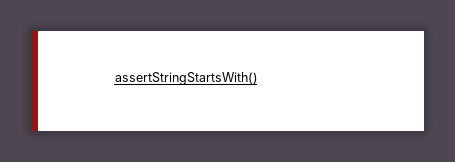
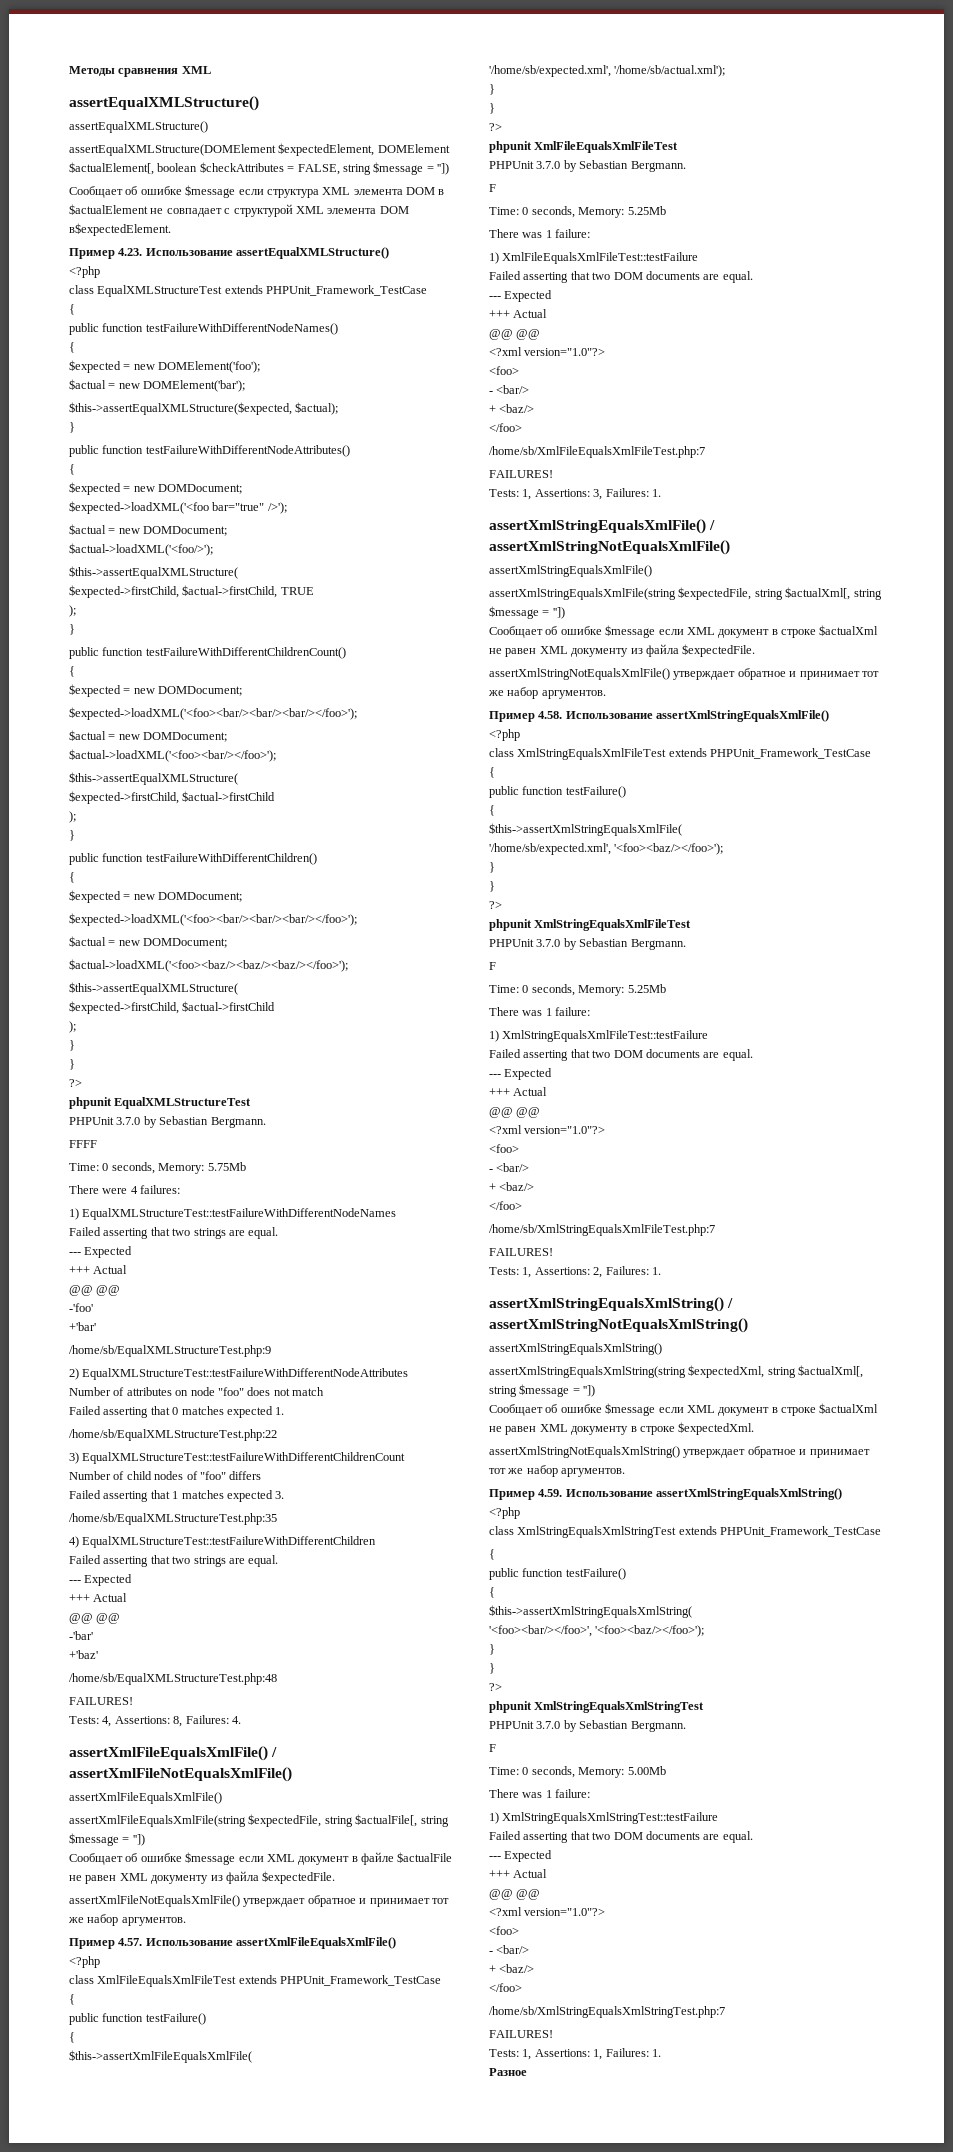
[114,72,258,85] assertStringStartsWith() -> [69,66,211,77] [69,96,259,111] [69,121,208,133] [69,143,450,156] [69,162,449,175] [69,185,445,198] [69,204,409,217] [69,223,171,236] [69,247,390,259] [69,266,100,278] [69,285,428,297] [69,304,75,315] [69,323,338,335] [69,342,75,353] [69,360,261,373] [69,379,246,392] [69,402,339,415] [69,422,75,433] [69,445,350,457] [69,464,75,475] [69,482,243,495] [69,501,287,514] [69,524,228,536] [69,543,213,556] [69,566,238,579] [69,585,314,598] [69,605,76,617] [69,624,75,635] [69,647,346,659] [69,666,75,677] [69,684,243,697] [69,707,357,720] [69,730,228,742] [69,749,276,762] [69,772,238,785] [69,791,276,804] [69,811,76,823] [69,830,75,841] [69,853,317,865] [69,872,75,883] [69,890,243,903] [69,913,357,926] [69,936,228,948] [69,959,348,972] [69,982,238,995] [69,1001,276,1014] [69,1021,76,1033] [69,1040,75,1051] [69,1059,75,1070] [69,1079,82,1087] [69,1097,252,1109] [69,1116,266,1128] [69,1140,97,1148] [69,1162,246,1174] [69,1185,181,1194] [69,1208,397,1220] [69,1227,279,1239] [69,1246,133,1258] [69,1265,128,1274] [69,1285,121,1296] [69,1303,93,1312] [69,1322,96,1331] [69,1345,271,1357] [69,1368,409,1380] [69,1387,324,1396] [69,1406,285,1418] [69,1429,277,1441] [69,1452,406,1464] [69,1471,262,1480] [69,1490,285,1502] [69,1513,277,1525] [69,1536,377,1548] [69,1555,279,1567] [69,1574,133,1586] [69,1593,128,1602] [69,1613,121,1624] [69,1631,93,1640] [69,1650,98,1659] [69,1673,277,1685] [69,1697,133,1705] [69,1715,241,1727] [69,1746,278,1761] [69,1767,292,1782] [69,1792,222,1804] [69,1814,449,1827] [69,1833,145,1846] [69,1852,453,1865] [69,1871,336,1884] [69,1895,449,1907] [68,1914,186,1926] [69,1937,397,1949] [69,1956,100,1968] [69,1975,442,1987] [69,1994,75,2005] [69,2013,206,2025] [69,2032,75,2043] [69,2050,252,2063] [489,65,726,77] [489,84,495,95] [489,103,495,114] [489,123,502,131] [489,141,679,153] [489,160,686,172] [489,184,496,192] [489,206,666,218] [489,229,591,238] [489,252,699,264] [489,271,753,283] [489,290,553,302] [489,309,548,318] [489,329,541,340] [489,347,606,356] [489,366,519,375] [489,385,530,394] [489,404,535,413] [489,423,522,432] [489,446,705,458] [489,470,553,478] [489,488,661,500] [489,519,716,534] [489,540,730,555] [489,565,652,577] [489,587,882,600] [489,606,565,619] [489,625,879,638] [489,644,756,657] [489,668,879,680] [488,687,606,699] [489,710,830,722] [489,729,520,741] [489,748,872,760] [489,767,495,778] [489,786,626,798] [489,805,495,816] [489,823,682,836] [489,843,724,855] [489,862,495,873] [489,881,495,892] [489,901,502,909] [489,919,692,931] [489,938,686,950] [489,962,496,970] [489,984,666,996] [489,1007,591,1016] [489,1030,709,1042] [489,1049,753,1061] [489,1068,553,1080] [489,1087,548,1096] [489,1107,541,1118] [489,1125,606,1134] [489,1144,519,1153] [489,1163,530,1172] [489,1182,535,1191] [489,1201,522,1210] [489,1224,715,1236] [489,1248,553,1256] [489,1266,661,1278] [489,1297,734,1312] [489,1318,748,1333] [489,1343,662,1355] [489,1365,864,1378] [489,1384,596,1397] [489,1403,879,1416] [489,1422,755,1435] [489,1446,870,1458] [489,1465,626,1477] [489,1488,843,1500] [489,1507,520,1519] [489,1526,882,1538] [489,1549,495,1560] [489,1568,626,1580] [489,1587,495,1598] [489,1605,692,1618] [489,1625,705,1637] [489,1644,495,1655] [489,1663,495,1674] [489,1683,502,1691] [489,1701,705,1713] [489,1720,686,1732] [489,1744,496,1752] [489,1766,666,1778] [489,1789,591,1798] [489,1812,719,1824] [489,1831,753,1843] [489,1850,553,1862] [489,1869,548,1878] [489,1889,541,1900] [489,1907,606,1916] [489,1926,519,1935] [489,1945,530,1954] [489,1964,535,1973] [489,1983,522,1992] [489,2006,725,2018] [489,2030,553,2038] [489,2048,661,2060] [489,2068,527,2076] Методы сравнения XML // assertEqualXMLStructure() // assertEqualXMLStructure() // assertEqualXMLStructure(DOMElement $expectedElement, DOMElement $actualElement[, boolean $checkAttributes = FALSE, string $message = '']) // Сообщает об ошибке $message если структура XML элемента DOM в $actualElement не совпадает с структурой XML элемента DOM в$expectedElement. // Пример 4.23. Использование assertEqualXMLStructure() // <?php // class EqualXMLStructureTest extends PHPUnit_Framework_TestCase // { // public function testFailureWithDifferentNodeNames() // { // $expected = new DOMElement('foo'); // $actual = new DOMElement('bar'); // $this->assertEqualXMLStructure($expected, $actual); // } // public function testFailureWithDifferentNodeAttributes() // { // $expected = new DOMDocument; // $expected->loadXML('<foo bar="true" />'); // $actual = new DOMDocument; // $actual->loadXML('<foo/>'); // $this->assertEqualXMLStructure( // $expected->firstChild, $actual->firstChild, TRUE // ); // } // public function testFailureWithDifferentChildrenCount() // { // $expected = new DOMDocument; // $expected->loadXML('<foo><bar/><bar/><bar/></foo>'); // $actual = new DOMDocument; // $actual->loadXML('<foo><bar/></foo>'); // $this->assertEqualXMLStructure( // $expected->firstChild, $actual->firstChild // ); // } // public function testFailureWithDifferentChildren() // { // $expected = new DOMDocument; // $expected->loadXML('<foo><bar/><bar/><bar/></foo>'); // $actual = new DOMDocument; // $actual->loadXML('<foo><baz/><baz/><baz/></foo>'); // $this->assertEqualXMLStructure( // $expected->firstChild, $actual->firstChild // ); // } // } // ?> // phpunit EqualXMLStructureTest // PHPUnit 3.7.0 by Sebastian Bergmann. // FFFF // Time: 0 seconds, Memory: 5.75Mb // There were 4 failures: // 1) EqualXMLStructureTest::testFailureWithDifferentNodeNames // Failed asserting that two strings are equal. // --- Expected // +++ Actual // @@ @@ // -'foo' // +'bar' // /home/sb/EqualXMLStructureTest.php:9 // 2) EqualXMLStructureTest::testFailureWithDifferentNodeAttributes // Number of attributes on node "foo" does not match // Failed asserting that 0 matches expected 1. // /home/sb/EqualXMLStructureTest.php:22 // 3) EqualXMLStructureTest::testFailureWithDifferentChildrenCount // Number of child nodes of "foo" differs // Failed asserting that 1 matches expected 3. // /home/sb/EqualXMLStructureTest.php:35 // 4) EqualXMLStructureTest::testFailureWithDifferentChildren // Failed asserting that two strings are equal. // --- Expected // +++ Actual // @@ @@ // -'bar' // +'baz' // /home/sb/EqualXMLStructureTest.php:48 // FAILURES! // Tests: 4, Assertions: 8, Failures: 4. // assertXmlFileEqualsXmlFile() / assertXmlFileNotEqualsXmlFile() // assertXmlFileEqualsXmlFile() // assertXmlFileEqualsXmlFile(string $expectedFile, string $actualFile[, string $message = '']) // Сообщает об ошибке $message если XML документ в файле $actualFile не равен XML документу из файла $expectedFile. // assertXmlFileNotEqualsXmlFile() утверждает обратное и принимает тот же набор аргументов. // Пример 4.57. Использование assertXmlFileEqualsXmlFile() // <?php // class XmlFileEqualsXmlFileTest extends PHPUnit_Framework_TestCase // { // public function testFailure() // { // $this->assertXmlFileEqualsXmlFile( // '/home/sb/expected.xml', '/home/sb/actual.xml'); // } // } // ?> // phpunit XmlFileEqualsXmlFileTest // PHPUnit 3.7.0 by Sebastian Bergmann. // F // Time: 0 seconds, Memory: 5.25Mb // There was 1 failure: // 1) XmlFileEqualsXmlFileTest::testFailure // Failed asserting that two DOM documents are equal. // --- Expected // +++ Actual // @@ @@ // <?xml version="1.0"?> // <foo> // - <bar/> // + <baz/> // </foo> // /home/sb/XmlFileEqualsXmlFileTest.php:7 // FAILURES! // Tests: 1, Assertions: 3, Failures: 1. // assertXmlStringEqualsXmlFile() / assertXmlStringNotEqualsXmlFile() // assertXmlStringEqualsXmlFile() // assertXmlStringEqualsXmlFile(string $expectedFile, string $actualXml[, string $message = '']) // Сообщает об ошибке $message если XML документ в строке $actualXml не равен XML документу из файла $expectedFile. // assertXmlStringNotEqualsXmlFile() утверждает обратное и принимает тот же набор аргументов. // Пример 4.58. Использование assertXmlStringEqualsXmlFile() // <?php // class XmlStringEqualsXmlFileTest extends PHPUnit_Framework_TestCase // { // public function testFailure() // { // $this->assertXmlStringEqualsXmlFile( // '/home/sb/expected.xml', '<foo><baz/></foo>'); // } // } // ?> // phpunit XmlStringEqualsXmlFileTest // PHPUnit 3.7.0 by Sebastian Bergmann. // F // Time: 0 seconds, Memory: 5.25Mb // There was 1 failure: // 1) XmlStringEqualsXmlFileTest::testFailure // Failed asserting that two DOM documents are equal. // --- Expected // +++ Actual // @@ @@ // <?xml version="1.0"?> // <foo> // - <bar/> // + <baz/> // </foo> // /home/sb/XmlStringEqualsXmlFileTest.php:7 // FAILURES! // Tests: 1, Assertions: 2, Failures: 1. // assertXmlStringEqualsXmlString() / assertXmlStringNotEqualsXmlString() // assertXmlStringEqualsXmlString() // assertXmlStringEqualsXmlString(string $expectedXml, string $actualXml[, string $message = '']) // Сообщает об ошибке $message если XML документ в строке $actualXml не равен XML документу в строке $expectedXml. // assertXmlStringNotEqualsXmlString() утверждает обратное и принимает тот же набор аргументов. // Пример 4.59. Использование assertXmlStringEqualsXmlString() // <?php // class XmlStringEqualsXmlStringTest extends PHPUnit_Framework_TestCase // { // public function testFailure() // { // $this->assertXmlStringEqualsXmlString( // '<foo><bar/></foo>', '<foo><baz/></foo>'); // } // } // ?> // phpunit XmlStringEqualsXmlStringTest // PHPUnit 3.7.0 by Sebastian Bergmann. // F // Time: 0 seconds, Memory: 5.00Mb // There was 1 failure: // 1) XmlStringEqualsXmlStringTest::testFailure // Failed asserting that two DOM documents are equal. // --- Expected // +++ Actual // @@ @@ // <?xml version="1.0"?> // <foo> // - <bar/> // + <baz/> // </foo> // /home/sb/XmlStringEqualsXmlStringTest.php:7 // FAILURES! // Tests: 1, Assertions: 1, Failures: 1. // Разное

